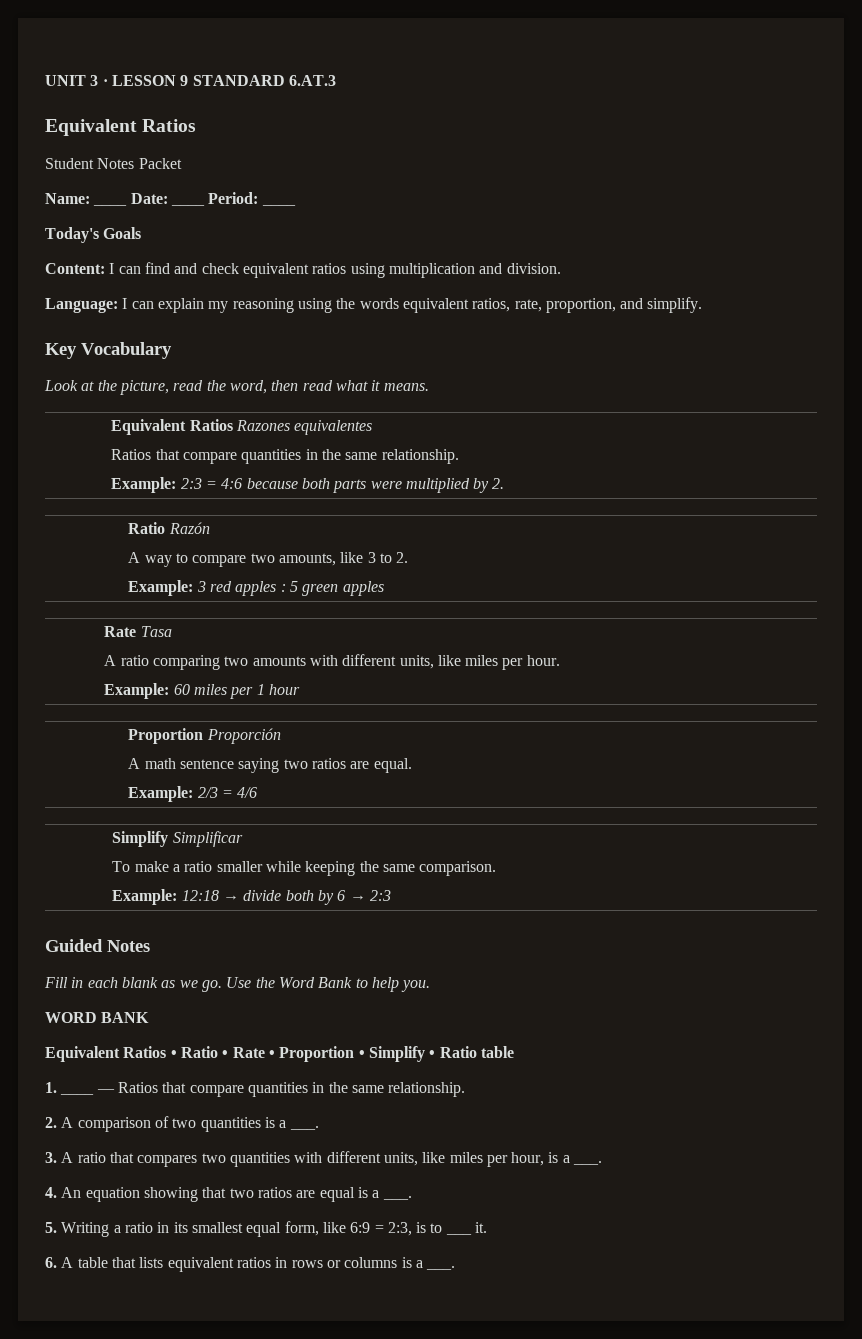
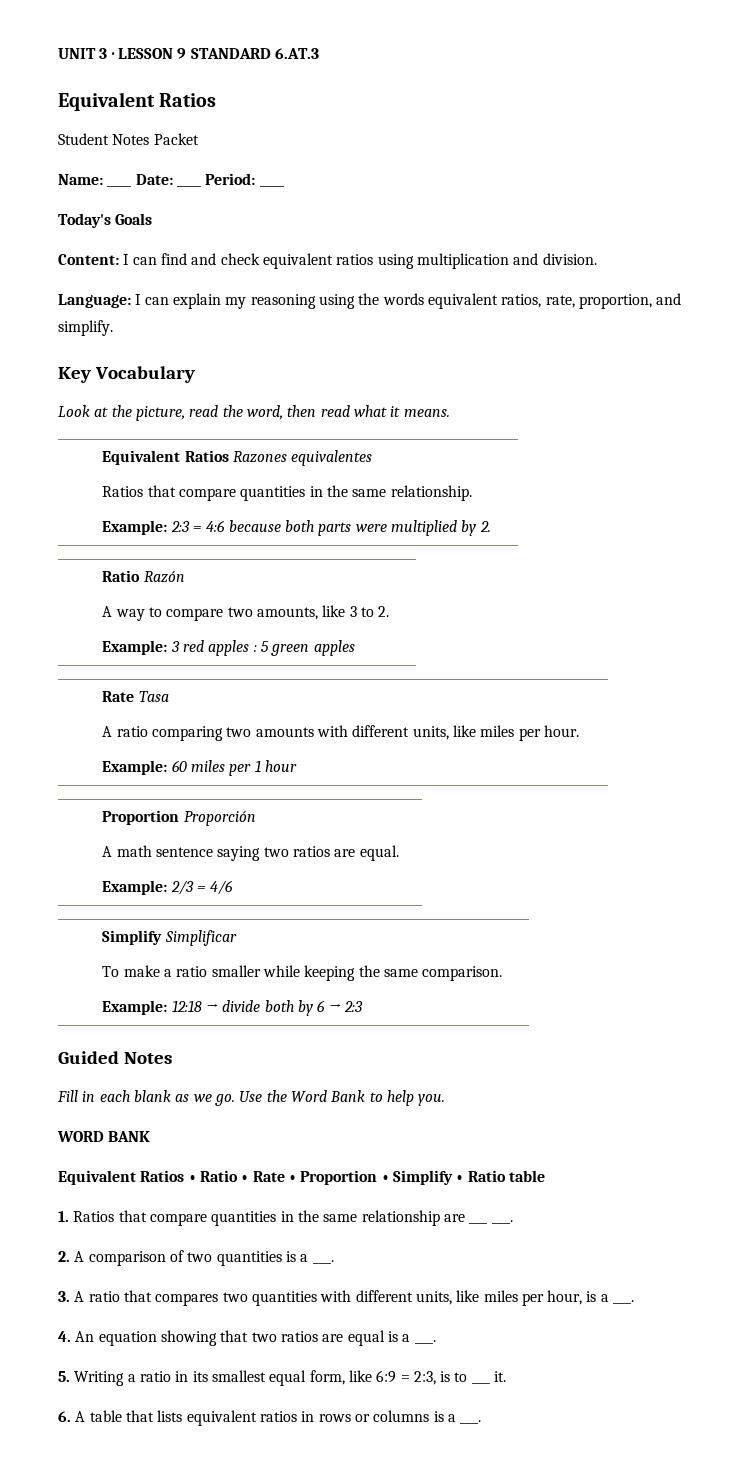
[60,1093,95,1095] [96,1082,466,1097] ____ — Ratios that compare quantities in the same relationship. -> [73,1210,465,1226] [469,1220,513,1224] Ratios that compare quantities in the same relationship are ___ ___.

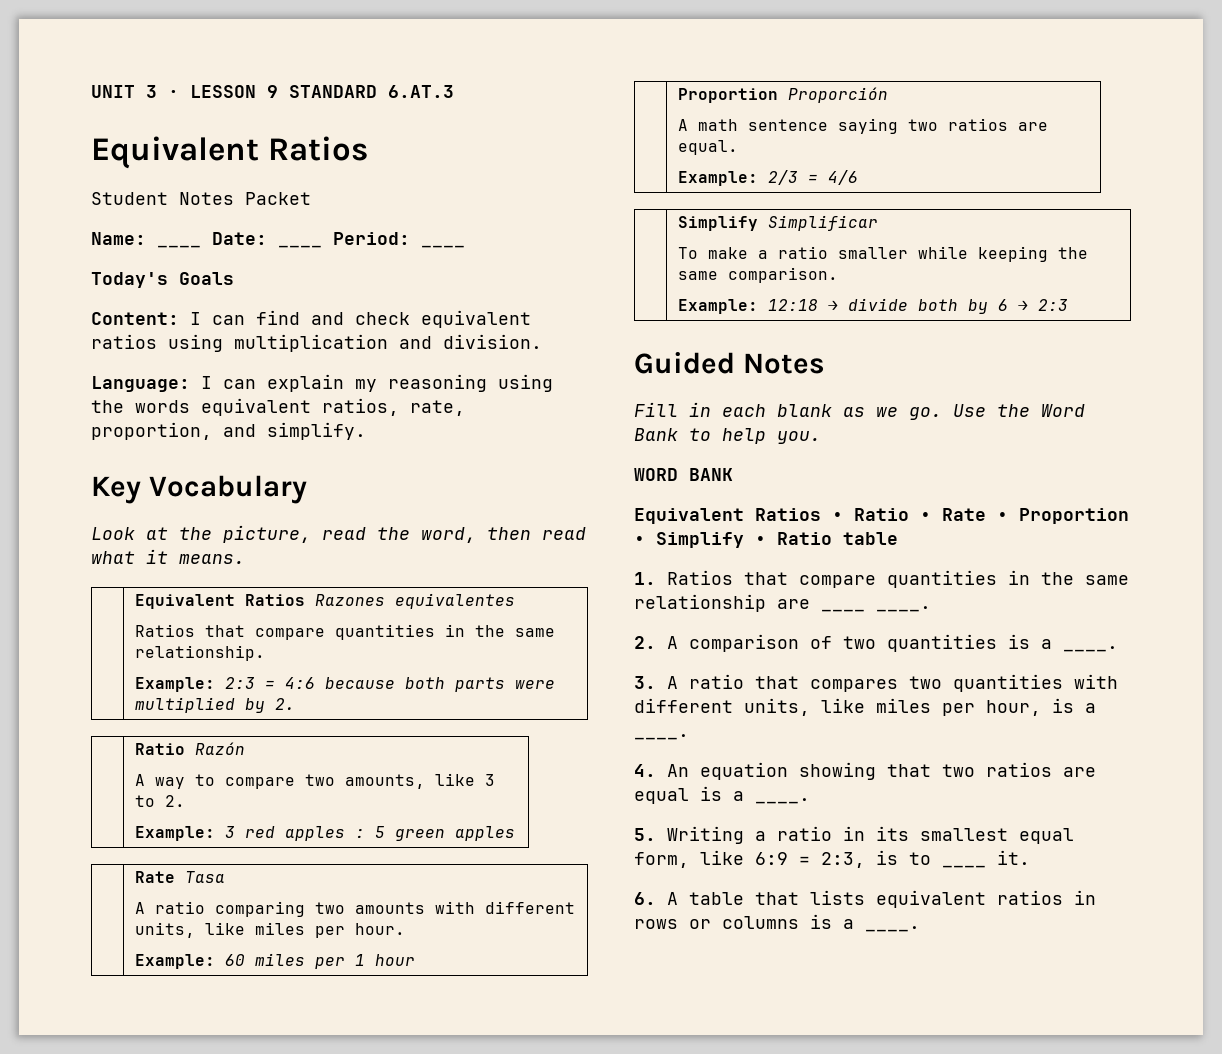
[469,1220,513,1224] ___ ___. -> [821,606,931,612] ____ ____.
[312,1260,334,1264] ___. -> [1063,646,1118,652] ____.
[613,1300,635,1304] ___. -> [634,734,689,740] ____.
[414,1340,436,1344] ___. -> [755,798,810,804] ____.
[471,1382,490,1384] ___ -> [942,865,986,868] ____
[460,1420,482,1424] ___. -> [865,926,920,932] ____.

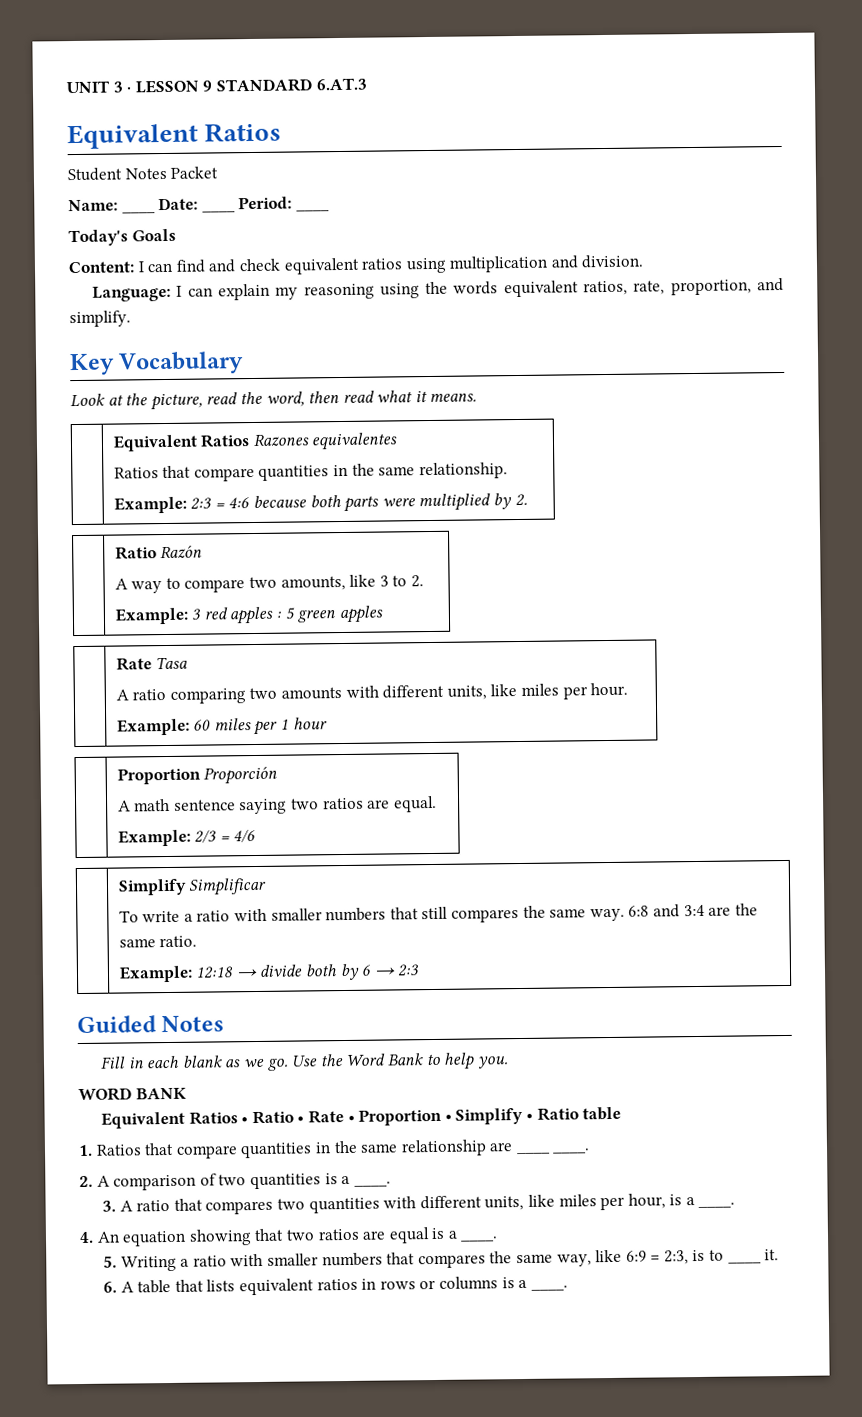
[707,246,1088,262] [677,267,838,283] make a ratio smaller while keeping the same comparison. -> [142,903,758,923] [118,935,198,948] write a ratio with smaller numbers that still compares the same way. 6:8 and 3:4 are the same ratio.
[843,826,1074,844] [634,852,689,868] in its smallest equal form, -> [230,1251,592,1269] with smaller numbers that compares the same way,

